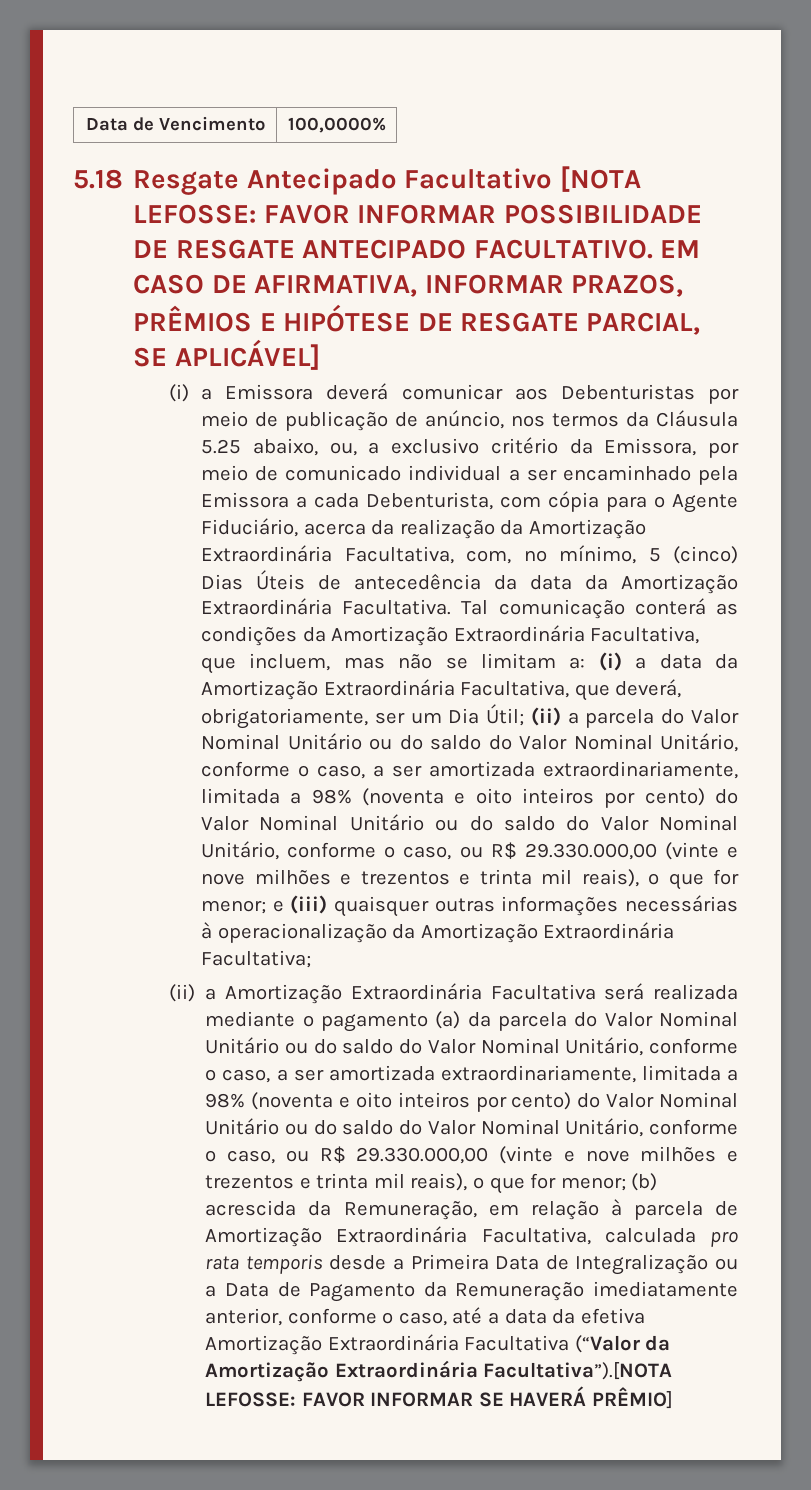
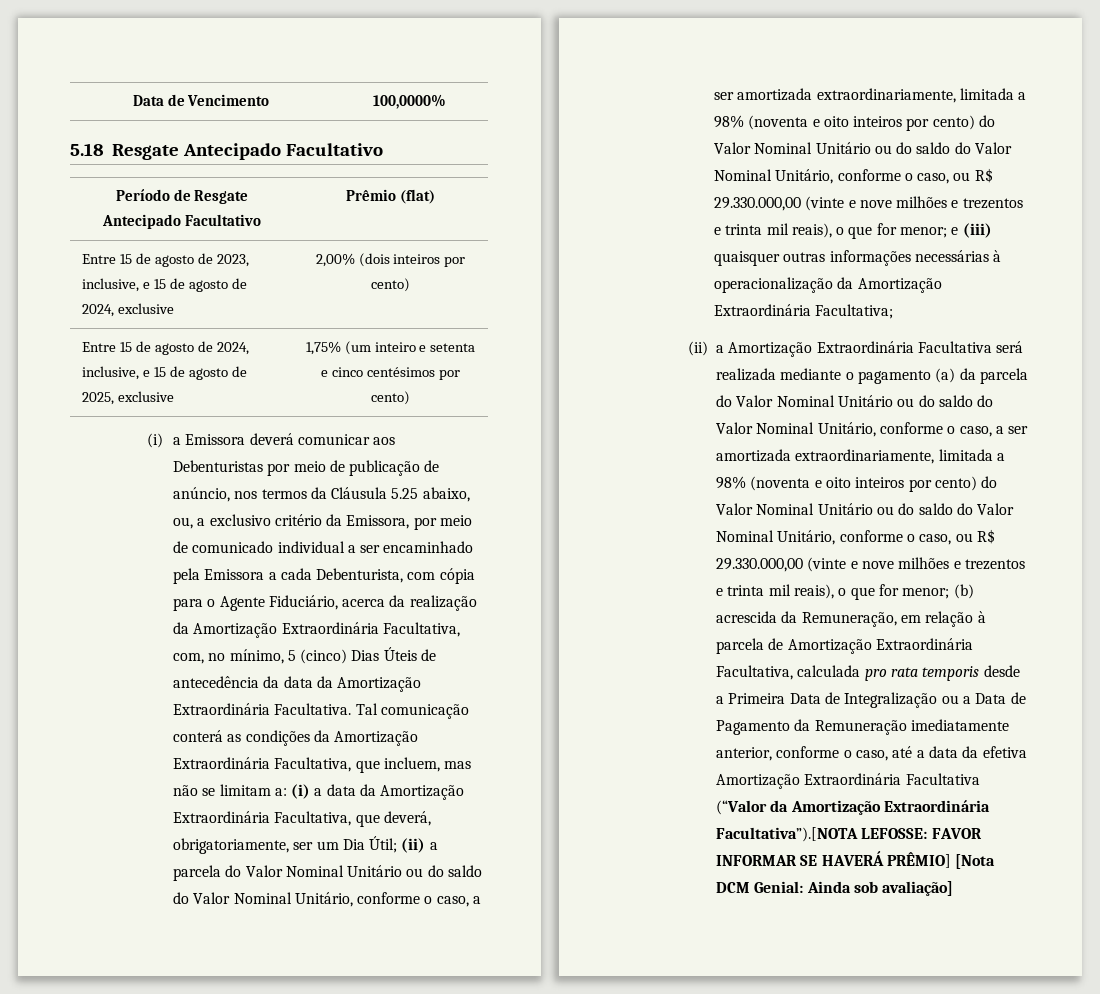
[559,166,641,192] [133,204,702,224] [133,239,700,259] [133,274,683,297] [133,304,701,335] [133,339,320,370] [NOTA LEFOSSE: FAVOR INFORMAR POSSIBILIDADE DE RESGATE ANTECIPADO FACULTATIVO. EM CASO DE AFIRMATIVA, INFORMAR PRAZOS, PRÊMIOS E HIPÓTESE DE RESGATE PARCIAL, SE APLICÁVEL] -> [115,189,249,204] [102,214,261,229] [346,189,435,204] [82,253,249,267] [82,278,247,292] [82,303,174,317] [315,253,466,267] [371,278,410,292] [82,341,249,355] [82,366,247,380] [82,391,174,405] [305,341,476,355] [321,367,460,380] [371,391,410,405] // Período de Resgate Antecipado Facultativo | Prêmio (flat) // Entre 15 de agosto de 2023, inclusive, e 15 de agosto de 2024, exclusive | 2,00% (dois inteiros por cento) // Entre 15 de agosto de 2024, inclusive, e 15 de agosto de 2025, exclusive | 1,75% (um inteiro e setenta e cinco centésimos por cento)
(673, 1398) none -> [955,854,996,869] [716,881,954,896] [Nota DCM Genial: Ainda sob avaliação]

